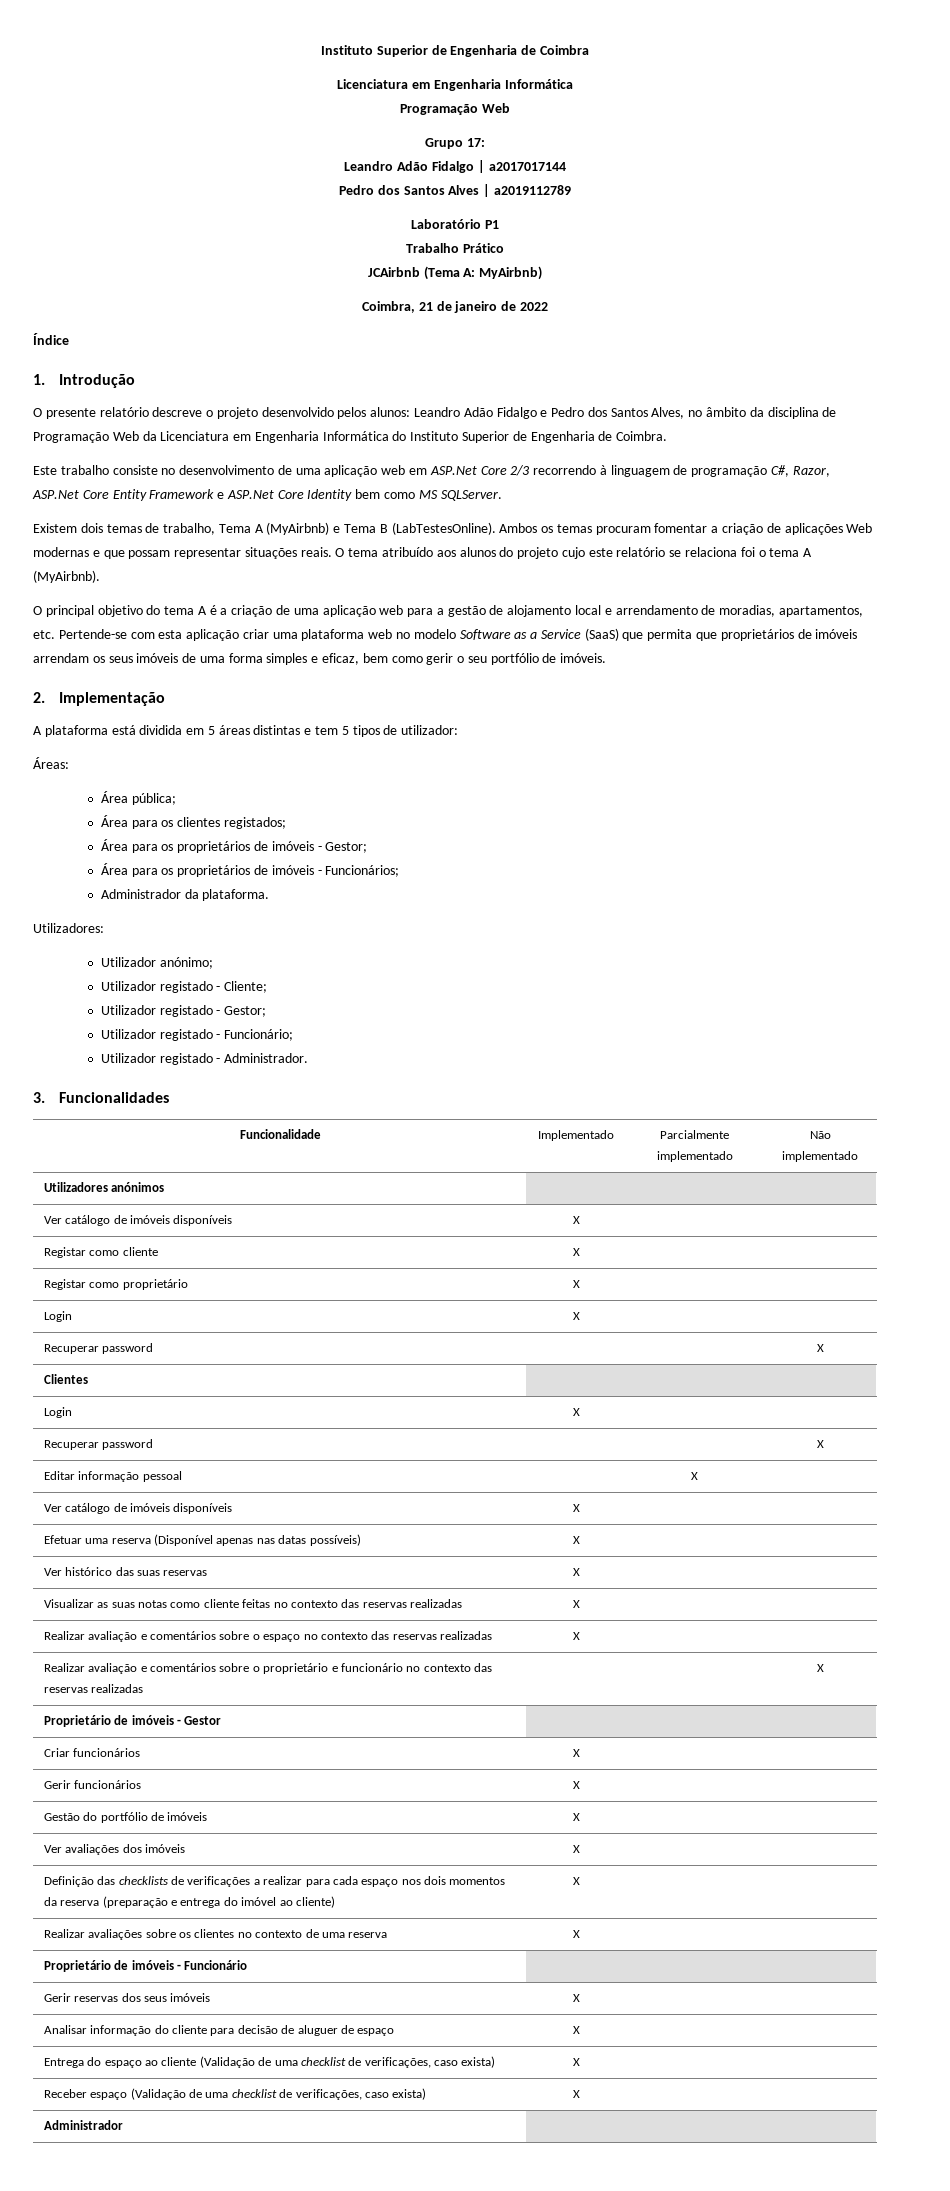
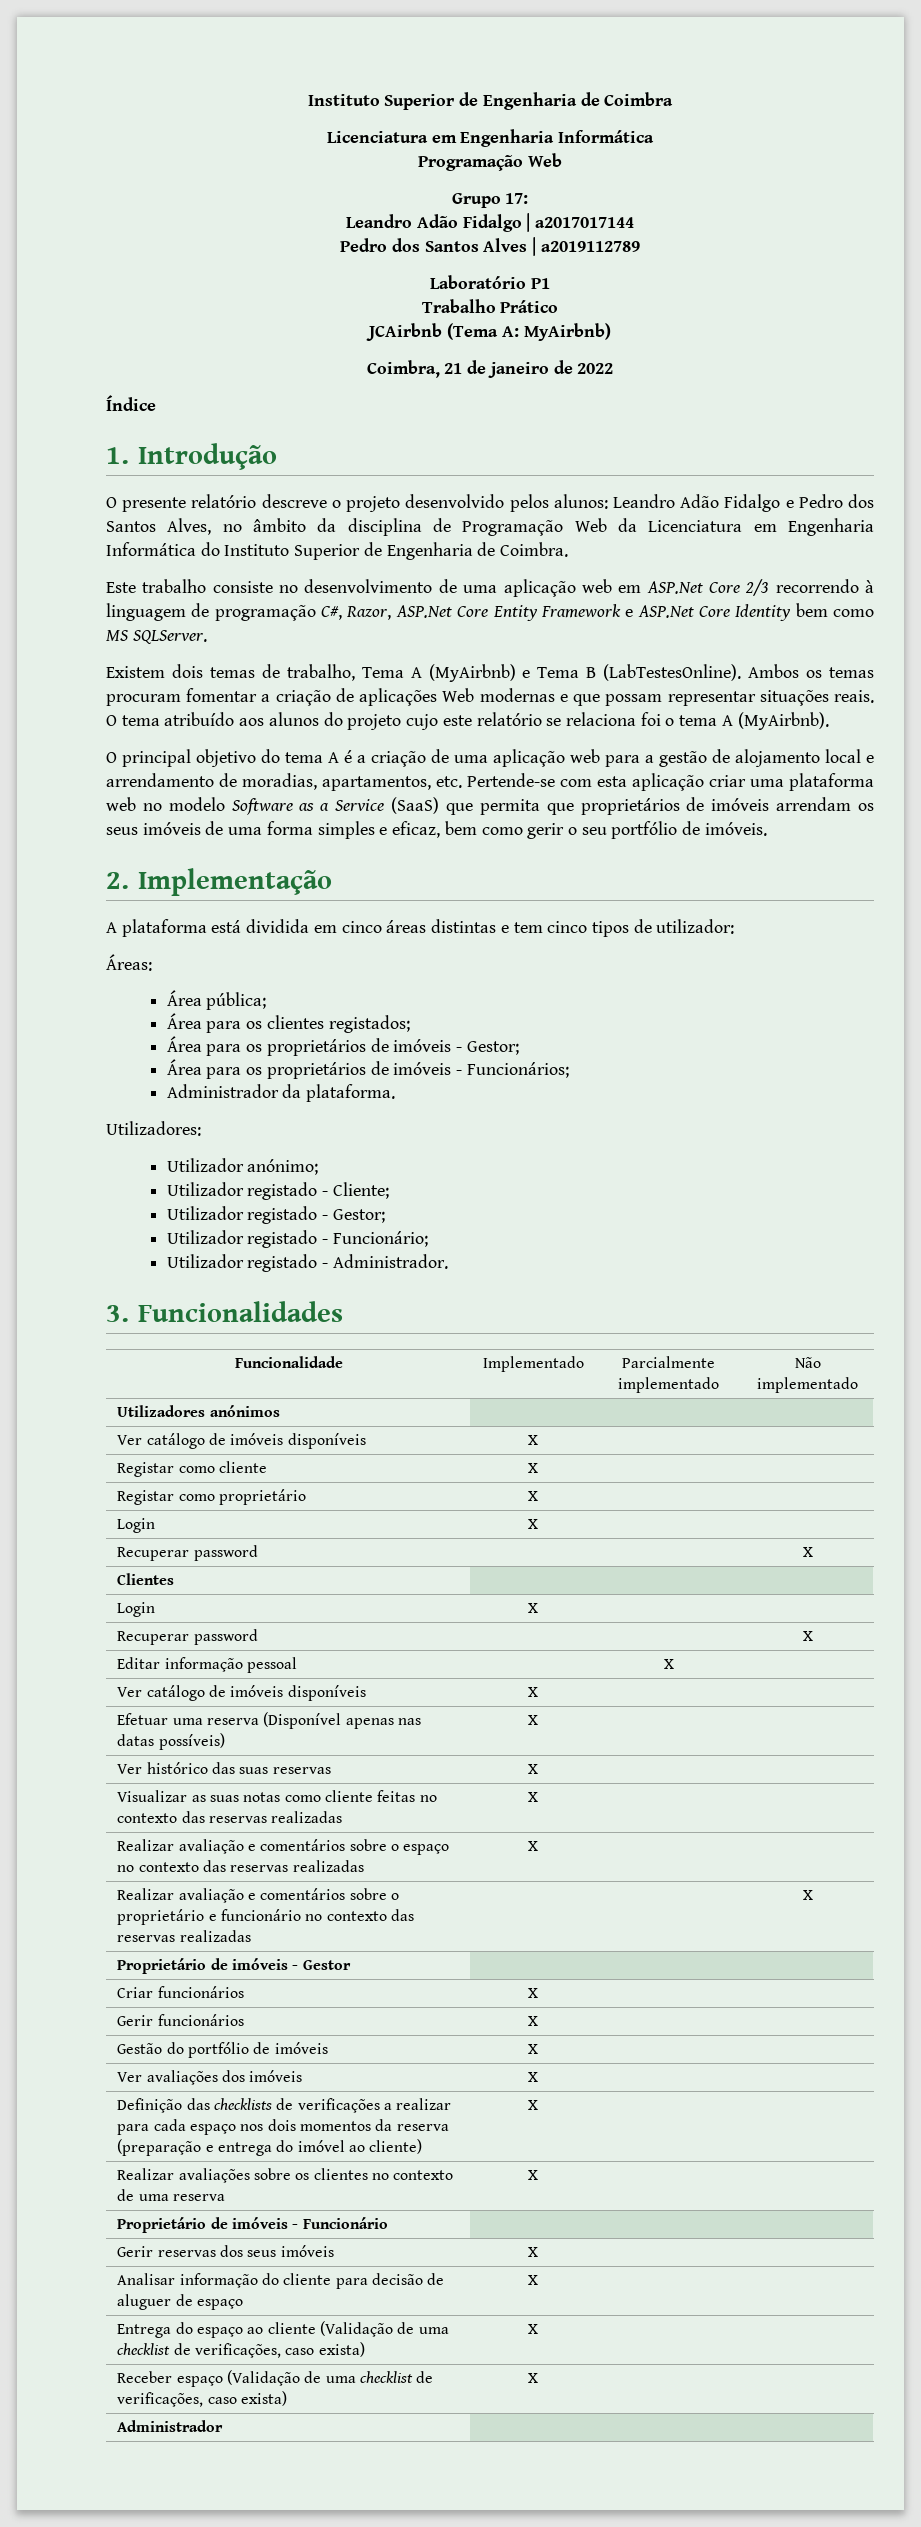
[207,726,215,735] 5 -> [341,921,382,933] cinco
[341,726,349,735] 5 -> [547,921,588,933] cinco

